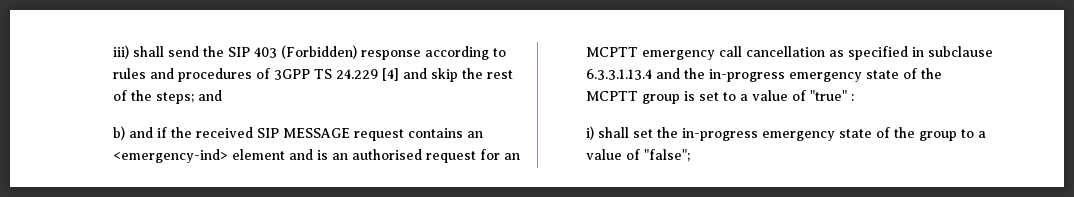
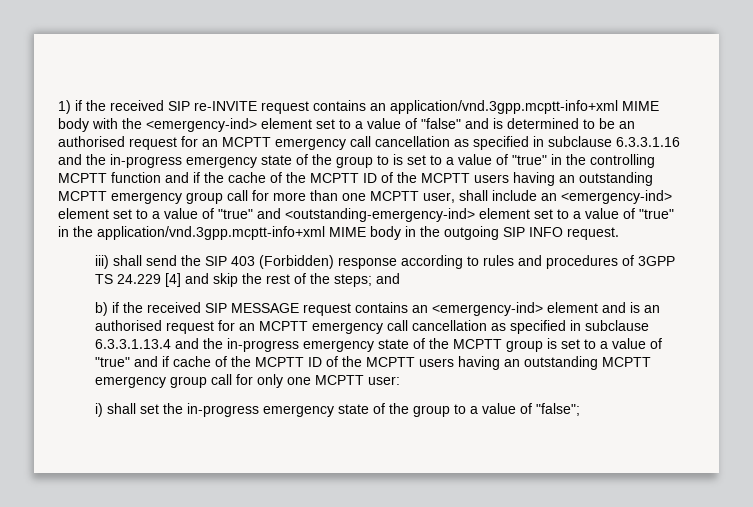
(112, 52) none -> [58,100,659,114] [58,118,635,132] [58,136,680,150] [58,154,655,168] [58,172,653,186] [58,190,672,204] [58,208,674,222] [58,226,619,240] 1) if the received SIP re-INVITE request contains an application/vnd.3gpp.mcptt-info+xml MIME body with the <emergency-ind> element set to a value of "false" and is determined to be an authorised request for an MCPTT emergency call cancellation as specified in subclause 6.3.3.1.16 and the in-progress emergency state of the group to is set to a value of "true" in the controlling MCPTT function and if the cache of the MCPTT ID of the MCPTT users having an outstanding MCPTT emergency group call for more than one MCPTT user, shall include an <emergency-ind> element set to a value of "true" and <outstanding-emergency-ind> element set to a value of "true" in the application/vnd.3gpp.mcptt-info+xml MIME body in the outgoing SIP INFO request. //
[128,127,153,138] and -> (108, 309) none
[850,94,854,101] : -> [133,356,651,370] [94,374,400,388] and if cache of the MCPTT ID of the MCPTT users having an outstanding MCPTT emergency group call for only one MCPTT user:

